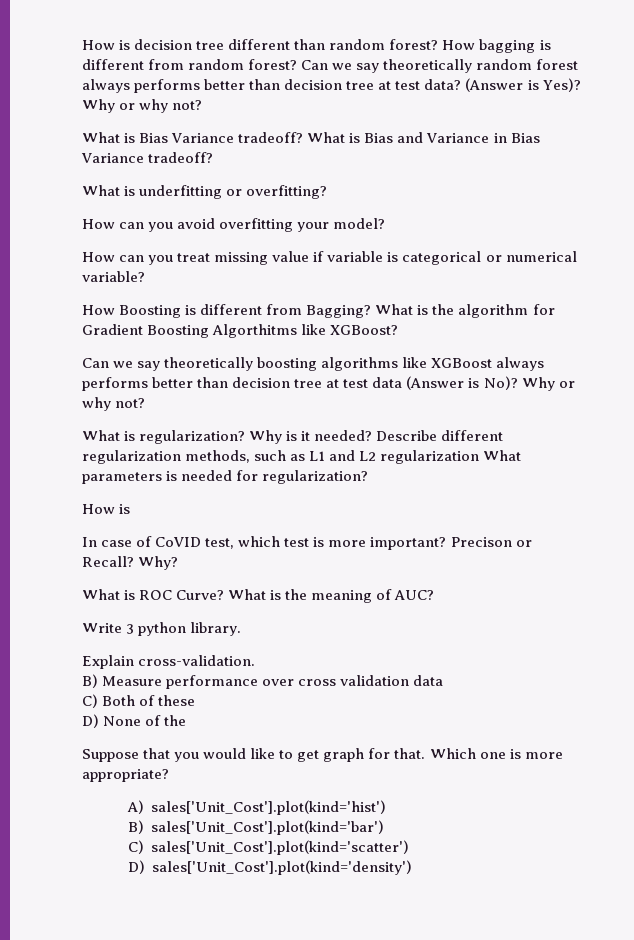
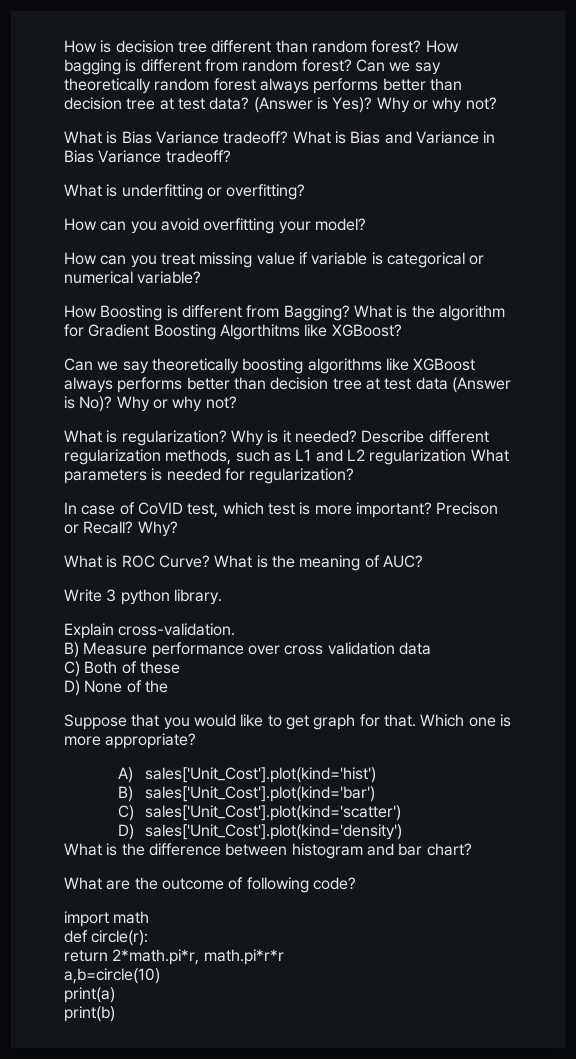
[82,504,131,514] // How is -> (355, 476) none
(413, 867) none -> [64,843,472,859] [64,877,356,893] [64,911,150,927] [64,930,149,946] [64,949,284,965] [64,968,160,984] [64,987,115,1003] [64,1006,115,1022] // What is the difference between histogram and bar chart? // What are the outcome of following code? // import math // def circle(r): // return 2*math.pi*r, math.pi*r*r // a,b=circle(10) // print(a) // print(b)

